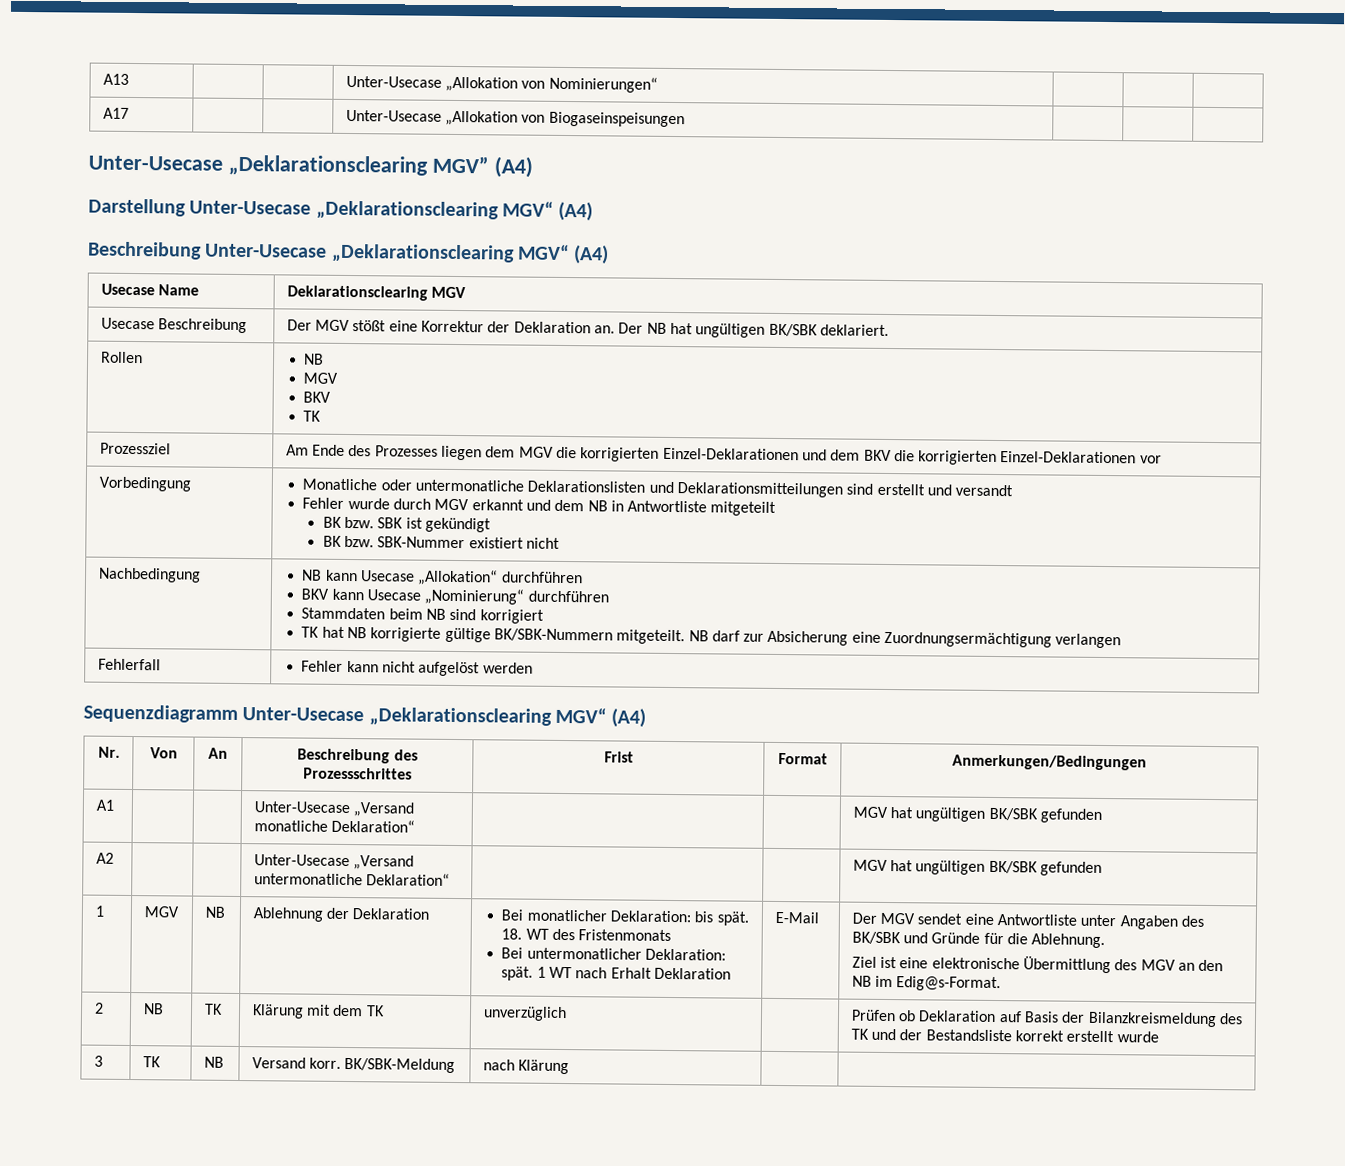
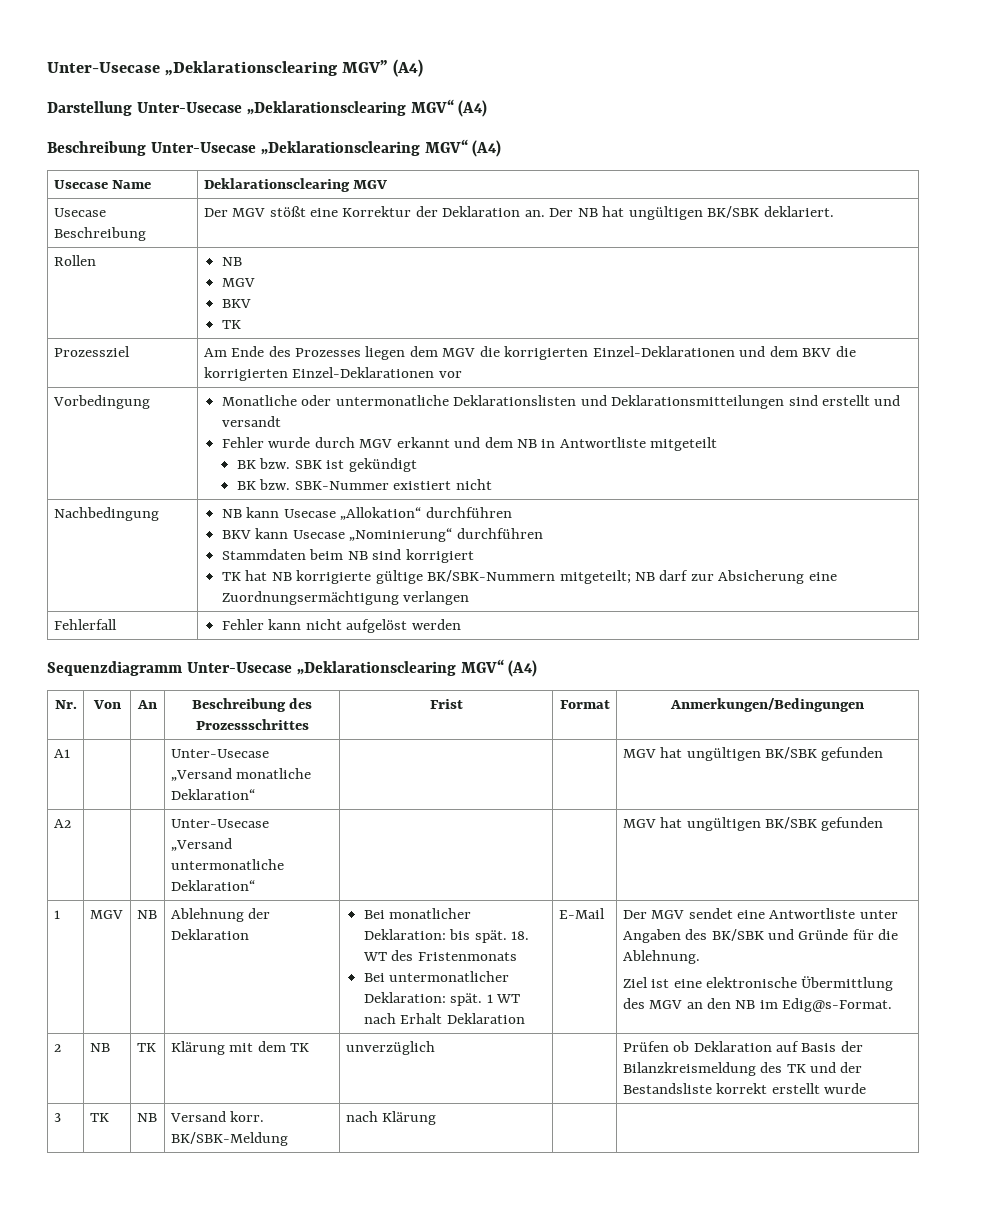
[102,73,129,85] [345,75,658,93] [102,107,129,119] [345,109,685,128] A13 | | | Unter-Usecase „Allokation von Nominierungen“ | | | // A17 | | | Unter-Usecase „Allokation von Biogaseinspeisungen | | | // -> (47, 67) none
[616,629,686,645] mitgeteilt. -> [559,570,631,584] mitgeteilt;

